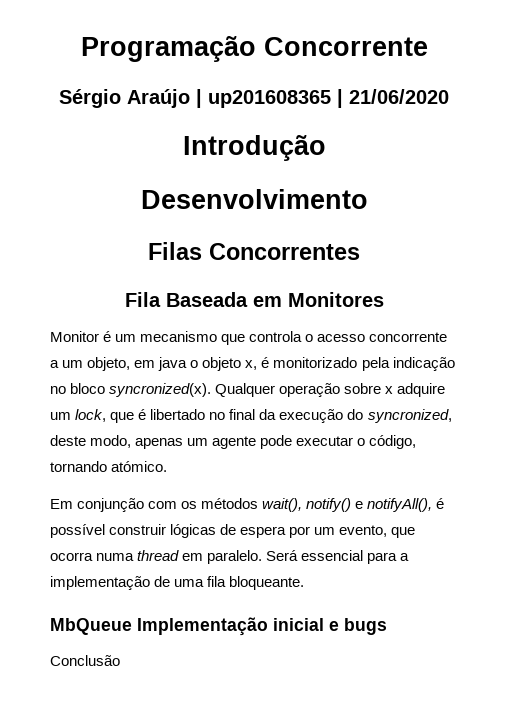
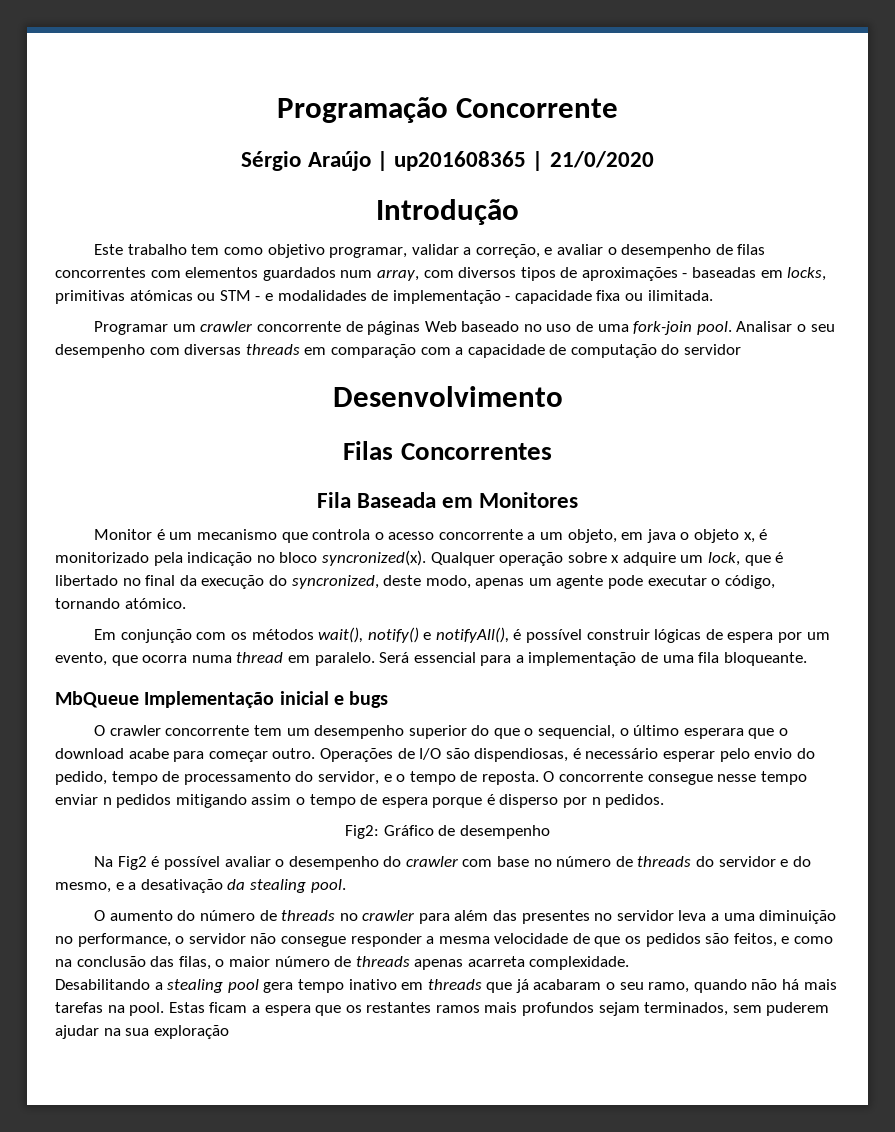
[349,89,449,104] 21/06/2020 -> [549,151,654,168] 21/0/2020
(326, 148) none -> [94,244,766,258] [55,267,827,281] [55,290,713,304] [94,321,835,335] [55,344,742,358] // Este trabalho tem como objetivo programar, validar a correção, e avaliar o desempenho de filas concorrentes com elementos guardados num array, com diversos tipos de aproximações - baseadas em locks, primitivas atómicas ou STM - e modalidades de implementação - capacidade fixa ou ilimitada. // Programar um crawler concorrente de páginas Web baseado no uso de uma fork-join pool. Analisar o seu desempenho com diversas threads em comparação com a capacidade de computação do servidor
[50,655,120,666] Conclusão -> [94,725,788,739] [55,748,815,762] [55,771,807,785] [55,794,665,808] [345,825,550,839] [94,856,811,870] [55,879,346,893] [94,910,837,924] [55,933,834,947] [55,956,630,970] [55,979,837,993] [55,1002,830,1016] [55,1025,229,1039] O crawler concorrente tem um desempenho superior do que o sequencial, o último esperara que o download acabe para começar outro. Operações de I/O são dispendiosas, é necessário esperar pelo envio do pedido, tempo de processamento do servidor, e o tempo de reposta. O concorrente consegue nesse tempo enviar n pedidos mitigando assim o tempo de espera porque é disperso por n pedidos. // Fig2: Gráfico de desempenho // Na Fig2 é possível avaliar o desempenho do crawler com base no número de threads do servidor e do mesmo, e a desativação da stealing pool. // O aumento do número de threads no crawler para além das presentes no servidor leva a uma diminuição no performance, o servidor não consegue responder a mesma velocidade de que os pedidos são feitos, e como na conclusão das filas, o maior número de threads apenas acarreta complexidade. // Desabilitando a stealing pool gera tempo inativo em threads que já acabaram o seu ramo, quando não há mais tarefas na pool. Estas ficam a espera que os restantes ramos mais profundos sejam terminados, sem puderem ajudar na sua exploração

